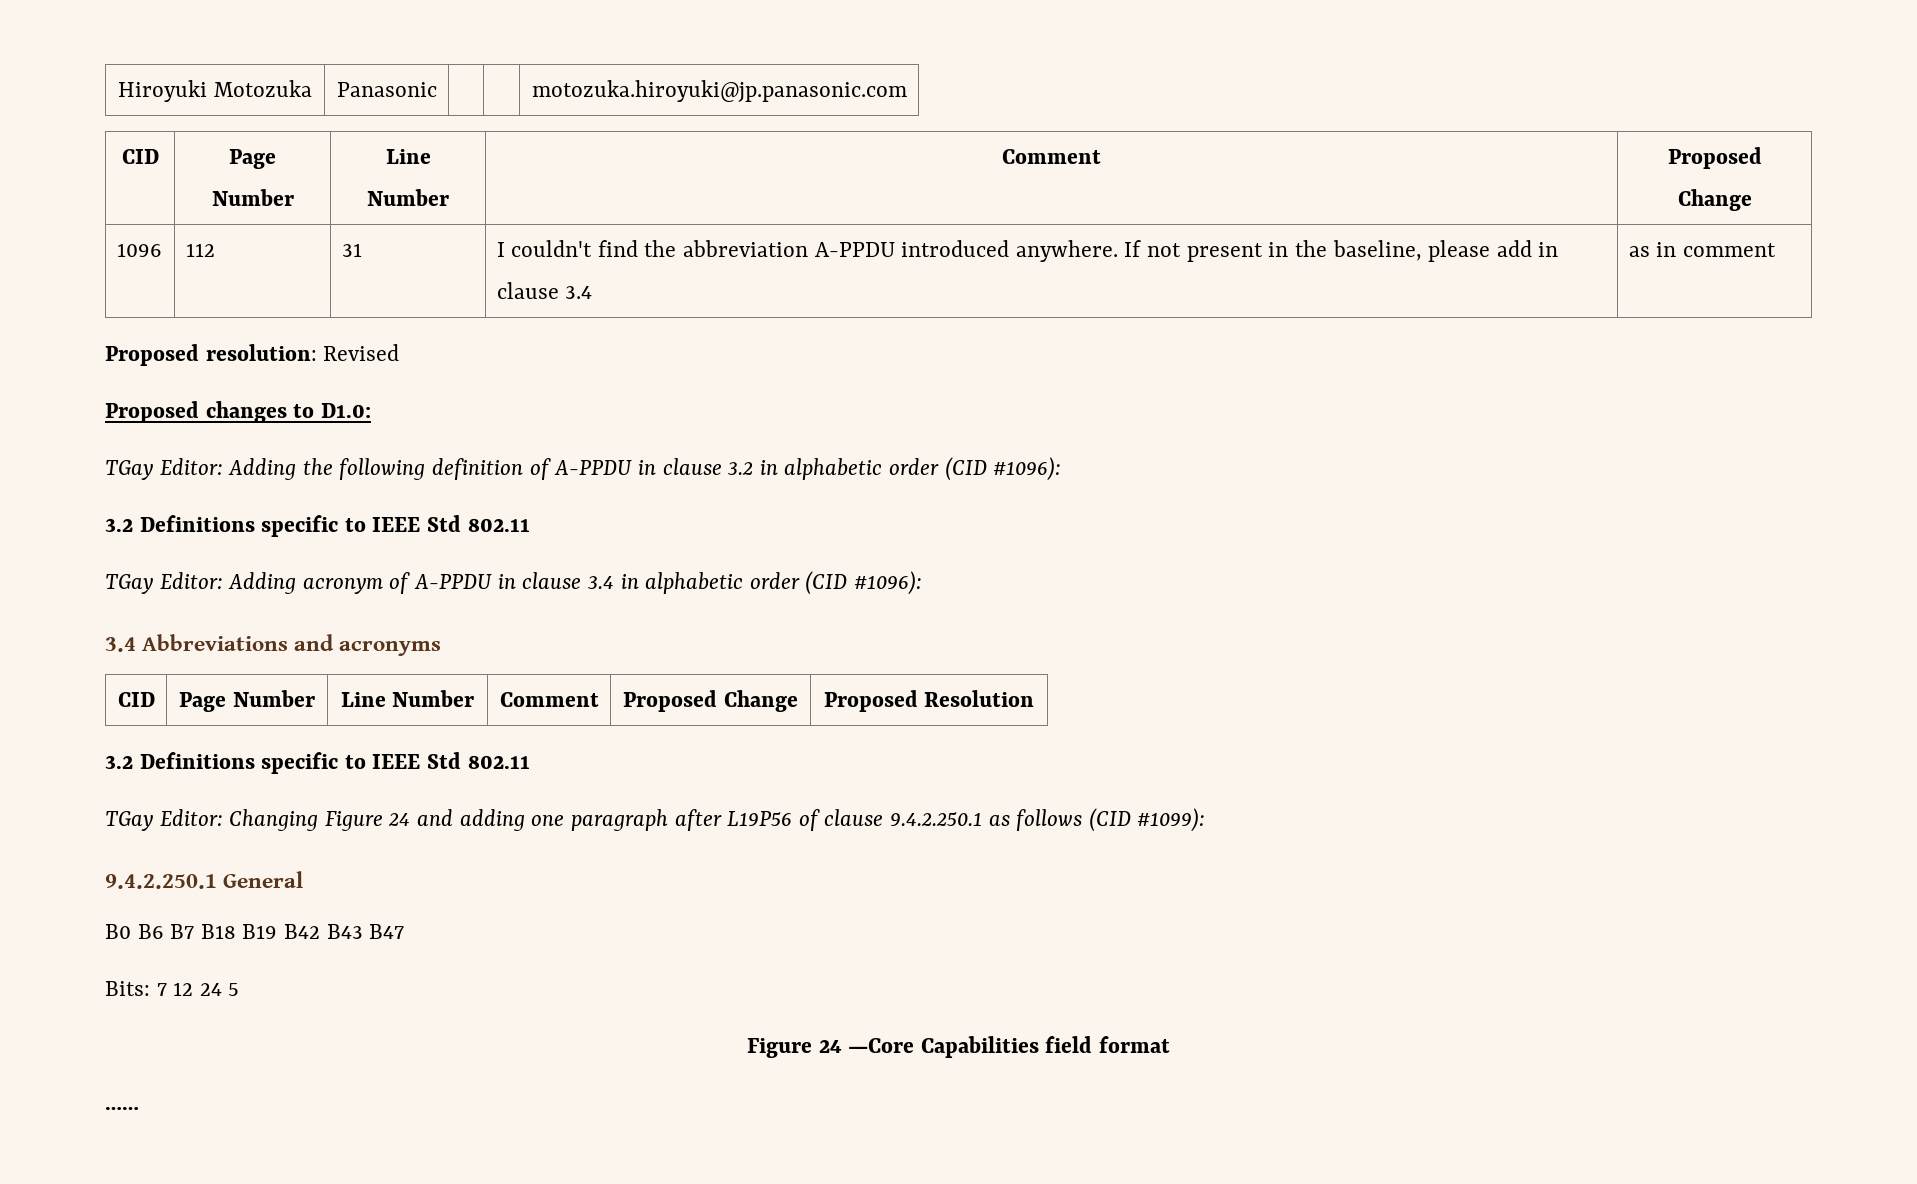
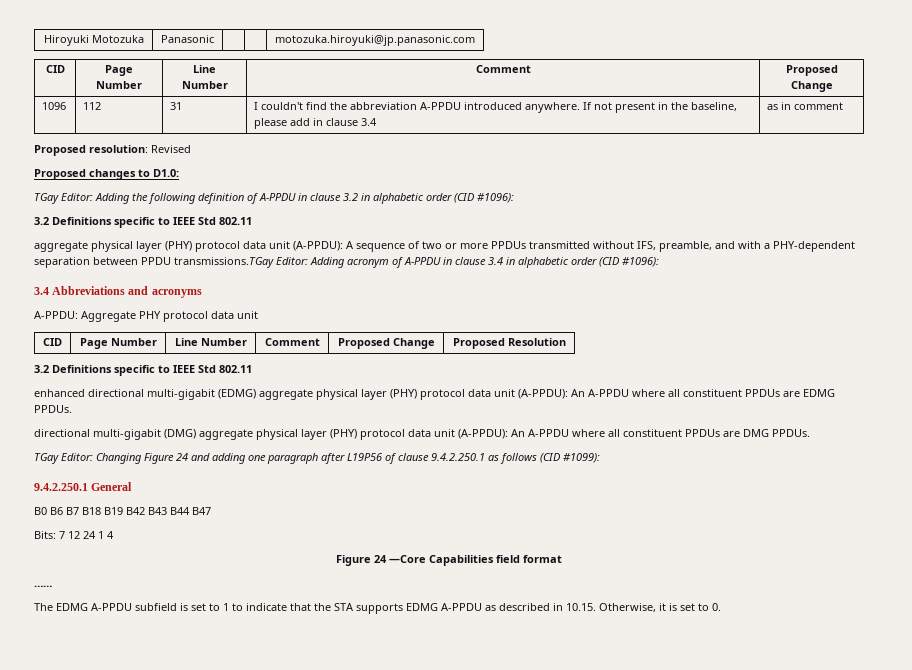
[105,574,153,594] TGay -> [34,241,855,252] [34,257,274,268] aggregate physical layer (PHY) protocol data unit (A-PPDU): A sequence of two or more PPDUs transmitted without IFS, preamble, and with a PHY-dependent separation between PPDU transmissions.TGay
(442, 648) none -> [34,311,258,322] // A-PPDU: Aggregate PHY protocol data unit
(530, 762) none -> [34,389,835,400] [34,405,72,413] [34,429,810,440] // enhanced directional multi-gigabit (EDMG) aggregate physical layer (PHY) protocol data unit (A-PPDU): An A-PPDU where all constituent PPDUs are EDMG PPDUs. // directional multi-gigabit (DMG) aggregate physical layer (PHY) protocol data unit (A-PPDU): An A-PPDU where all constituent PPDUs are DMG PPDUs.
(363, 931) none -> [170,507,190,515] B44
[228,983,240,996] 5 -> [98,531,114,539] 1 4
(139, 1108) none -> [34,603,721,614] // The EDMG A-PPDU subfield is set to 1 to indicate that the STA supports EDMG A-PPDU as described in 10.15. Otherwise, it is set to 0.

